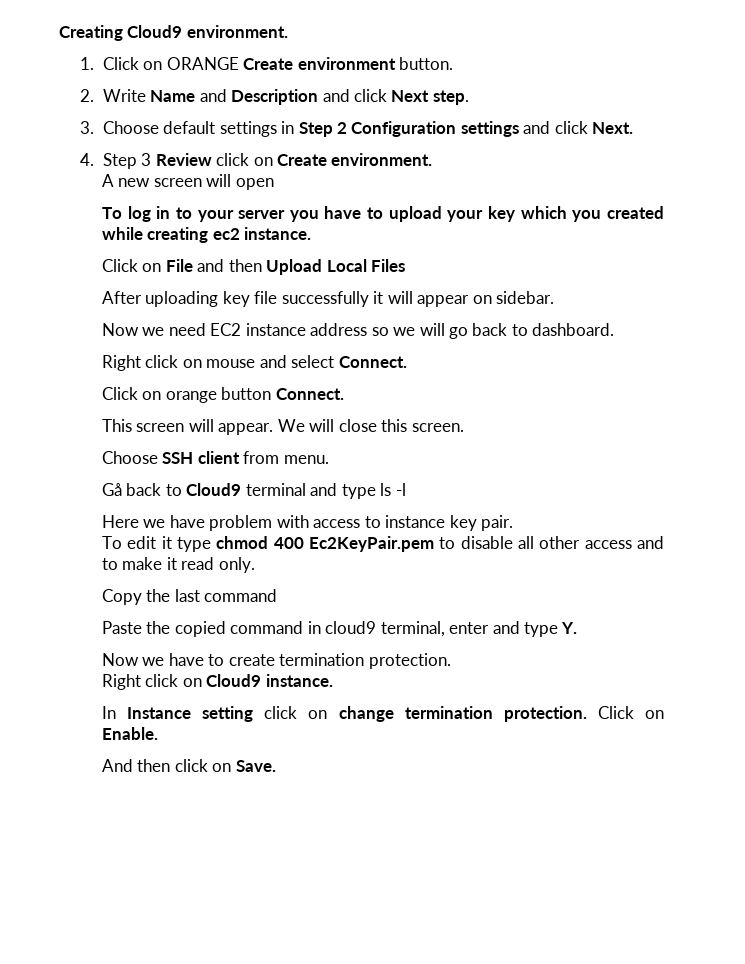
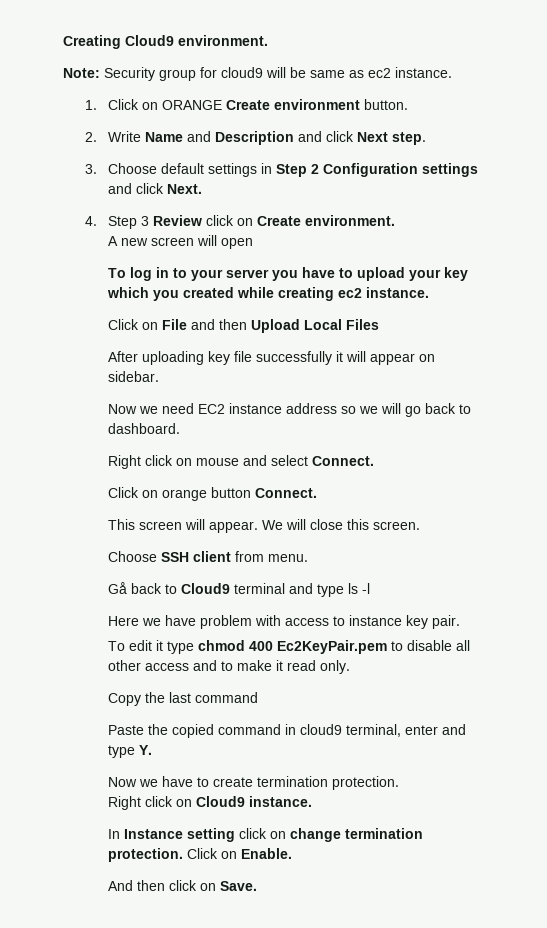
(288, 31) none -> [63,67,452,81] // Note: Security group for cloud9 will be same as ec2 instance.

